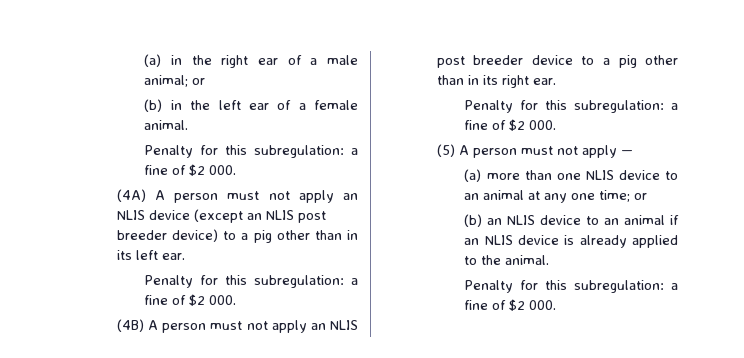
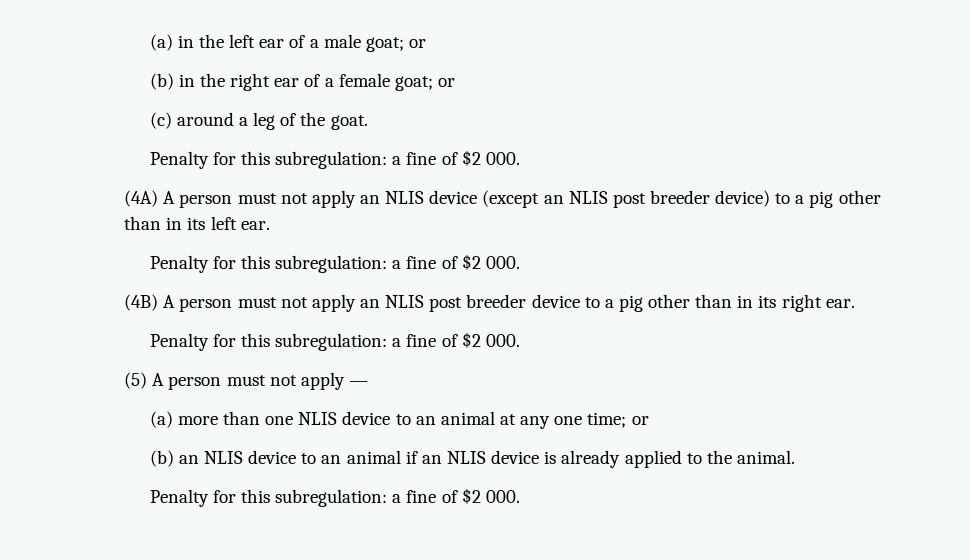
(212, 60) none -> [229,34,426,52] [149,73,226,90] left ear of a male goat; or // (b) in the
[327,55,359,65] [144,75,206,87] [144,99,358,112] [144,120,189,130] male animal; or // (b) in the left ear of a female animal. -> [338,73,455,91] [149,112,368,130] female goat; or // (c) around a leg of the goat.

